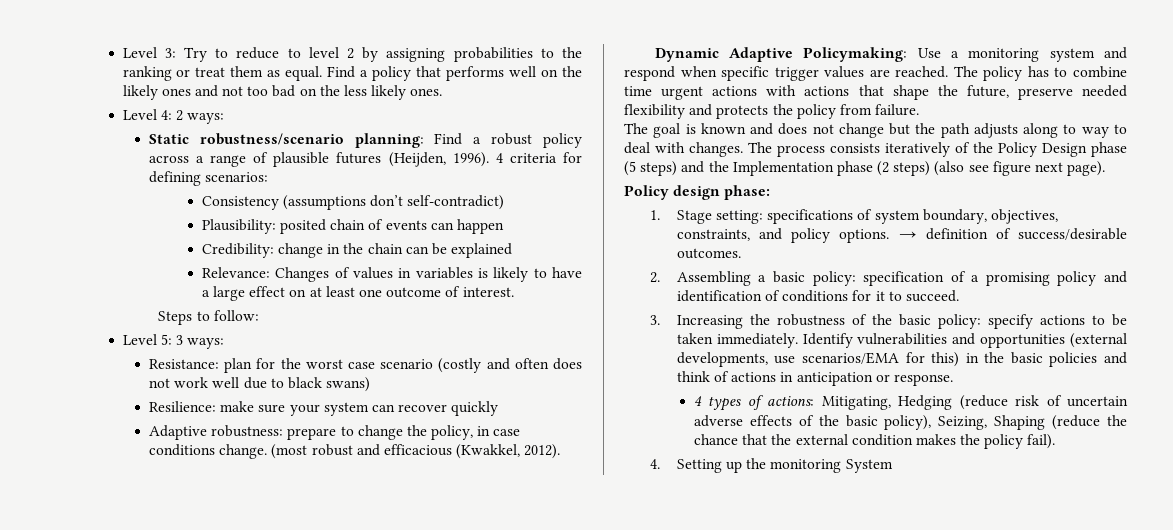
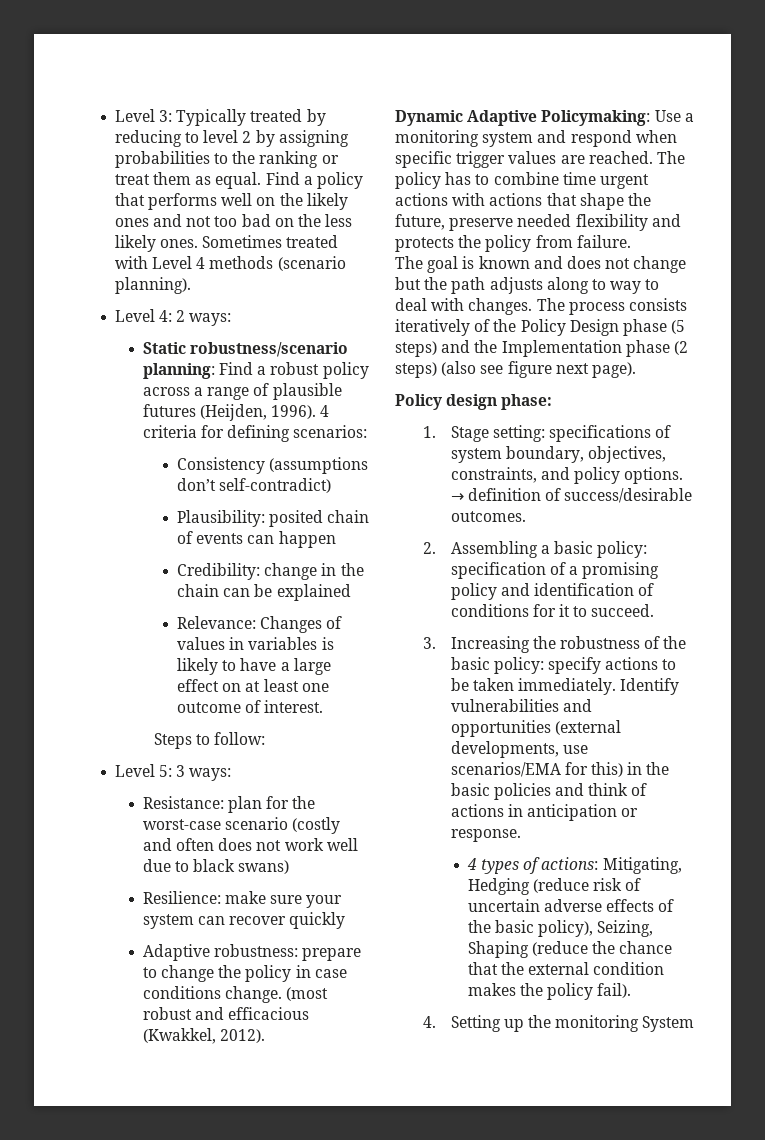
[183,47,280,62] Try to reduce -> [176,109,326,126] [114,130,182,147] Typically treated by reducing
(443, 92) none -> [202,235,339,248] [114,256,346,271] [114,277,191,294] Sometimes treated with Level 4 methods (scenario planning).
[305,359,375,369] worst case -> [142,819,221,830] worst-case
[431,425,474,440] policy, -> [245,965,292,982] policy

